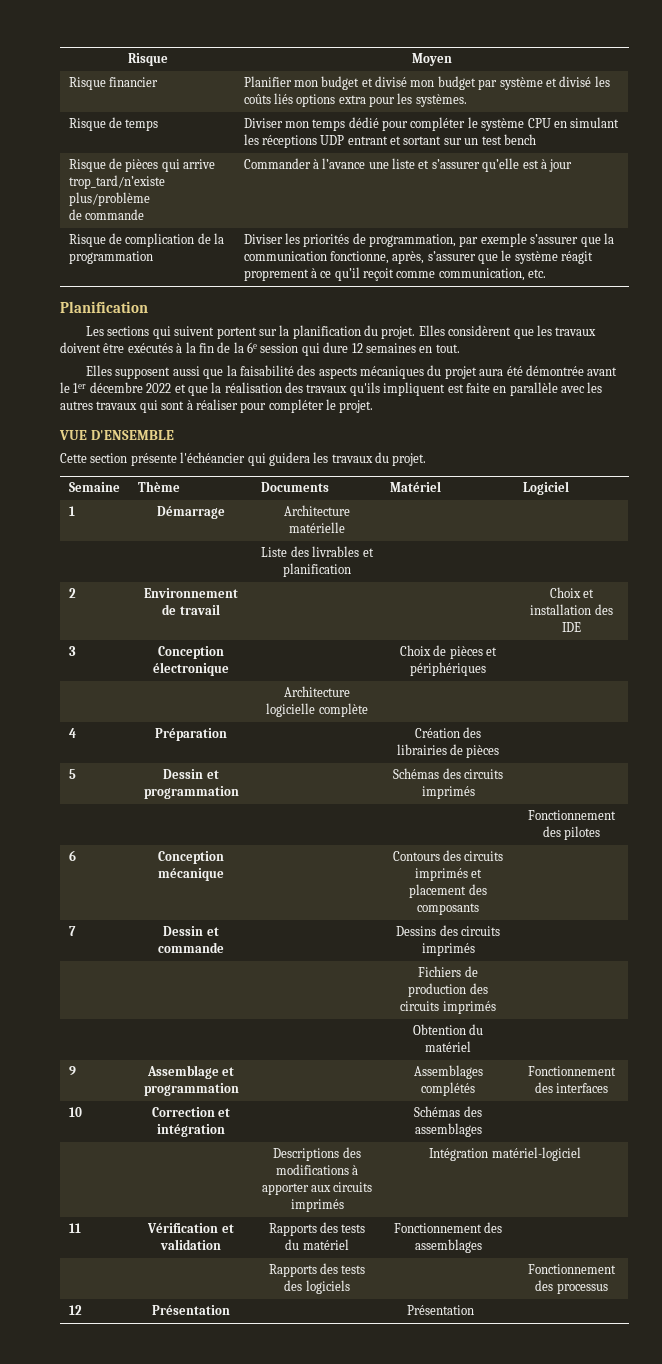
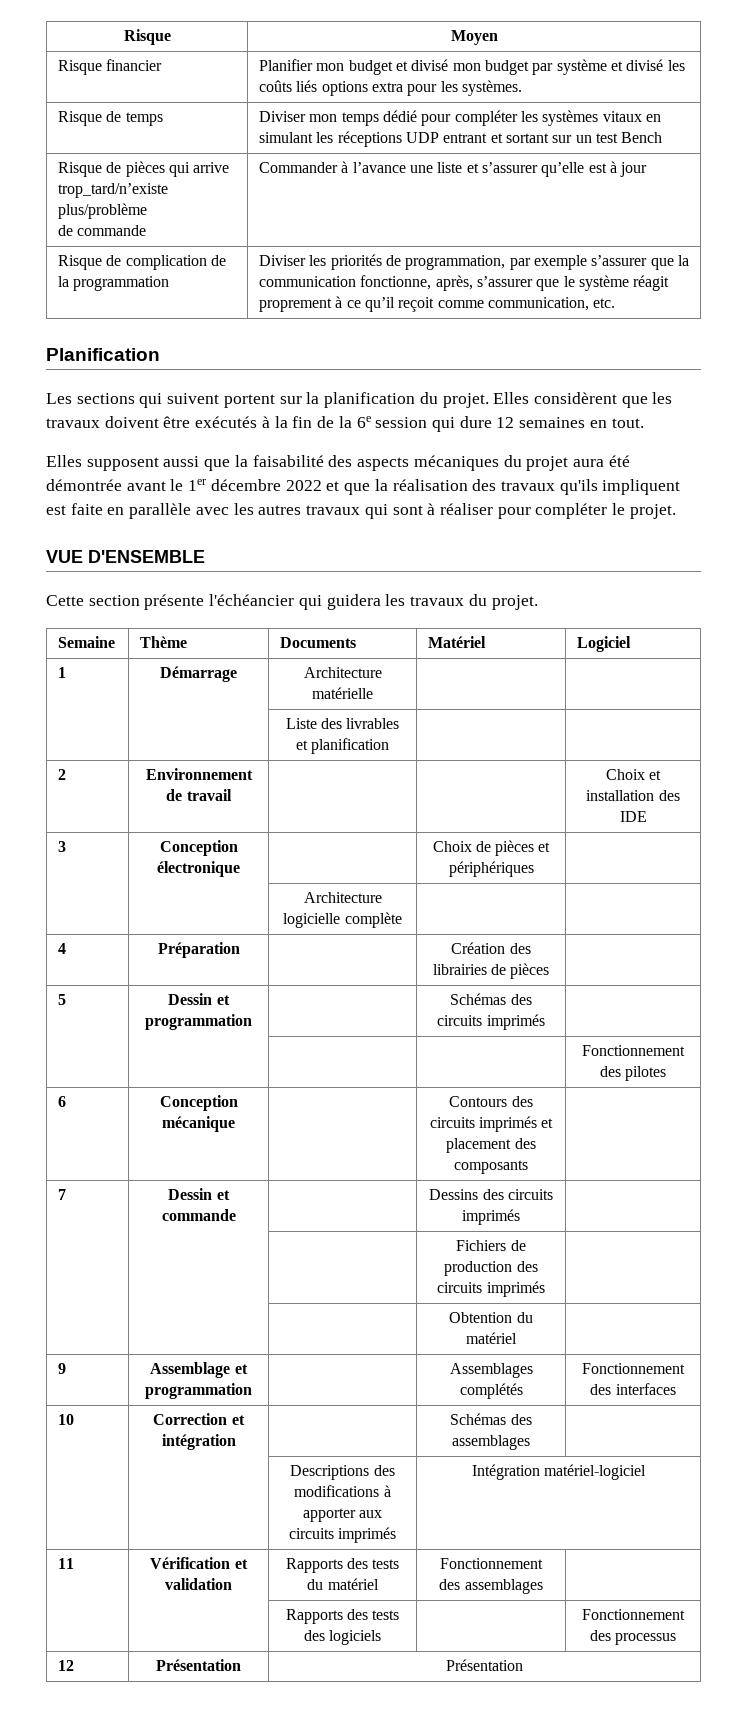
[467,117,551,131] le système CPU -> [520,110,642,126] les systèmes vitaux
[503,134,536,145] bench -> [621,132,663,143] Bench

